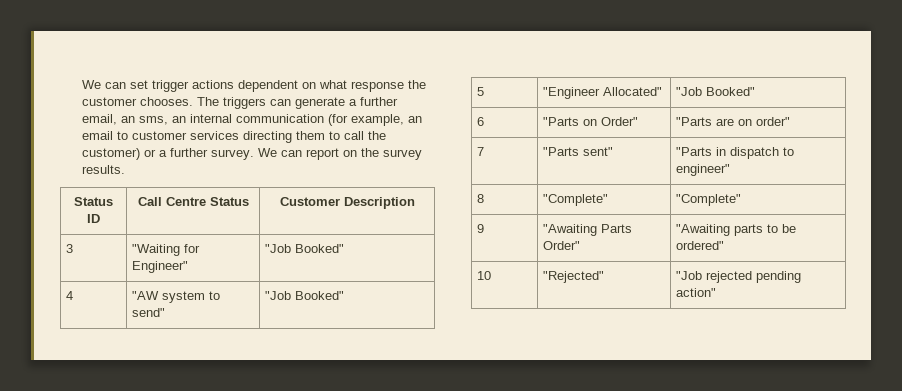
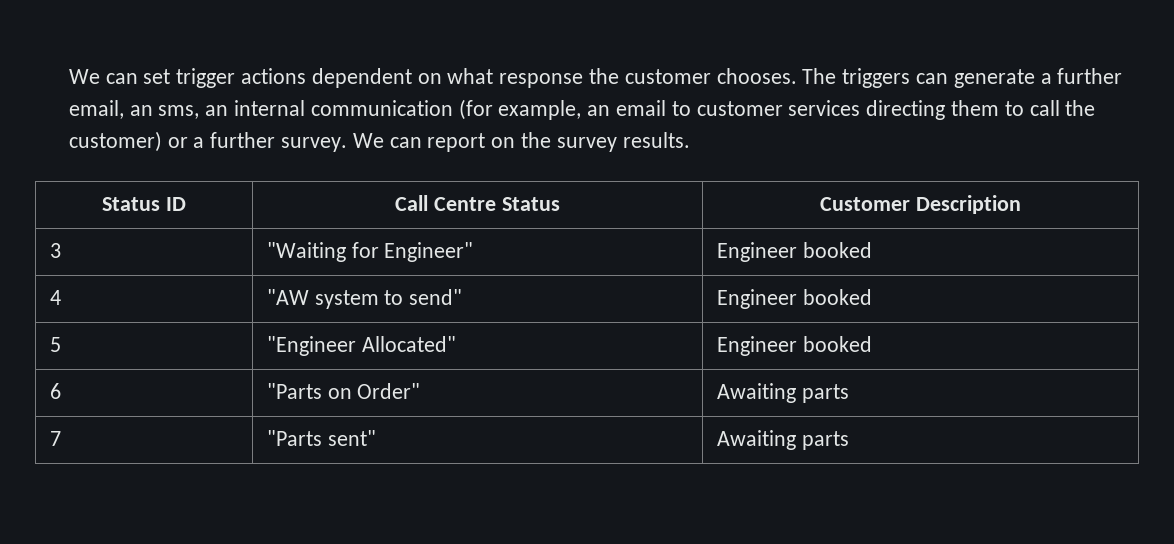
[264,244,344,253] "Job Booked" -> [716,242,872,262] Engineer booked
[264,291,344,300] "Job Booked" -> [716,289,872,309] Engineer booked
[675,87,755,96] "Job Booked" -> [716,336,872,356] Engineer booked
[675,117,790,126] "Parts are on order" -> [716,383,849,403] Awaiting parts
[675,147,794,159] [675,164,730,176] [476,194,484,203] [542,194,608,206] [675,194,741,206] [476,224,484,233] [542,224,632,236] [542,241,580,250] [675,224,796,236] [675,241,724,250] [476,271,491,280] [542,271,604,283] [675,271,801,283] [675,288,716,297] "Parts in dispatch to engineer" // 8 | "Complete" | "Complete" // 9 | "Awaiting Parts Order" | "Awaiting parts to be ordered" // 10 | "Rejected" | "Job rejected pending action" -> [716,430,849,450] Awaiting parts

